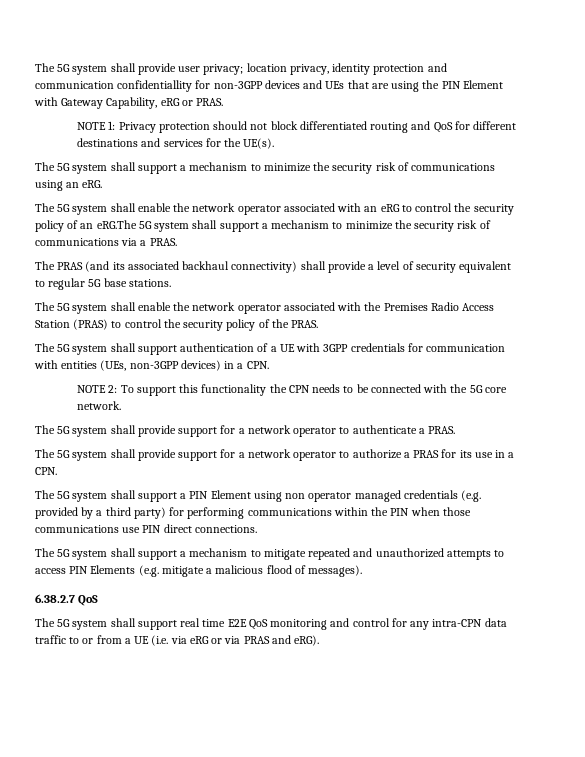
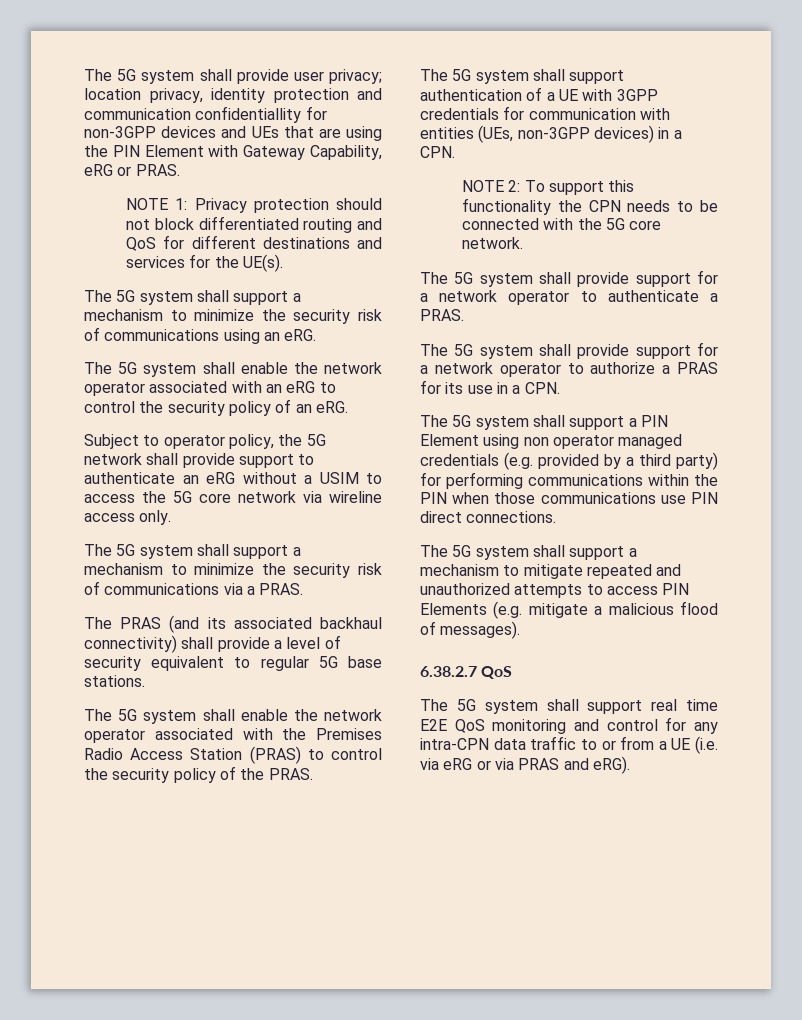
[96,220,137,229] eRG.The -> [315,401,348,413] [84,434,326,449] [84,453,315,468] [84,472,382,484] [84,491,382,503] [84,510,172,525] [84,544,112,556] eRG. // Subject to operator policy, the 5G network shall provide support to authenticate an eRG without a USIM to access the 5G core network via wireline access only. // The

